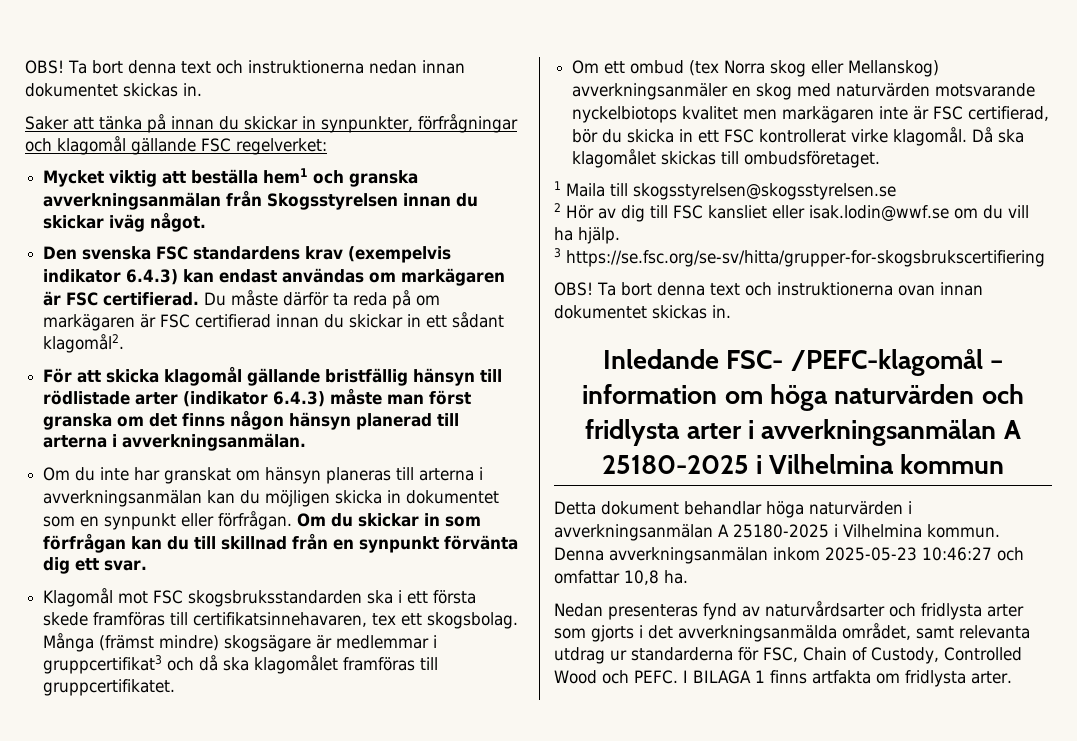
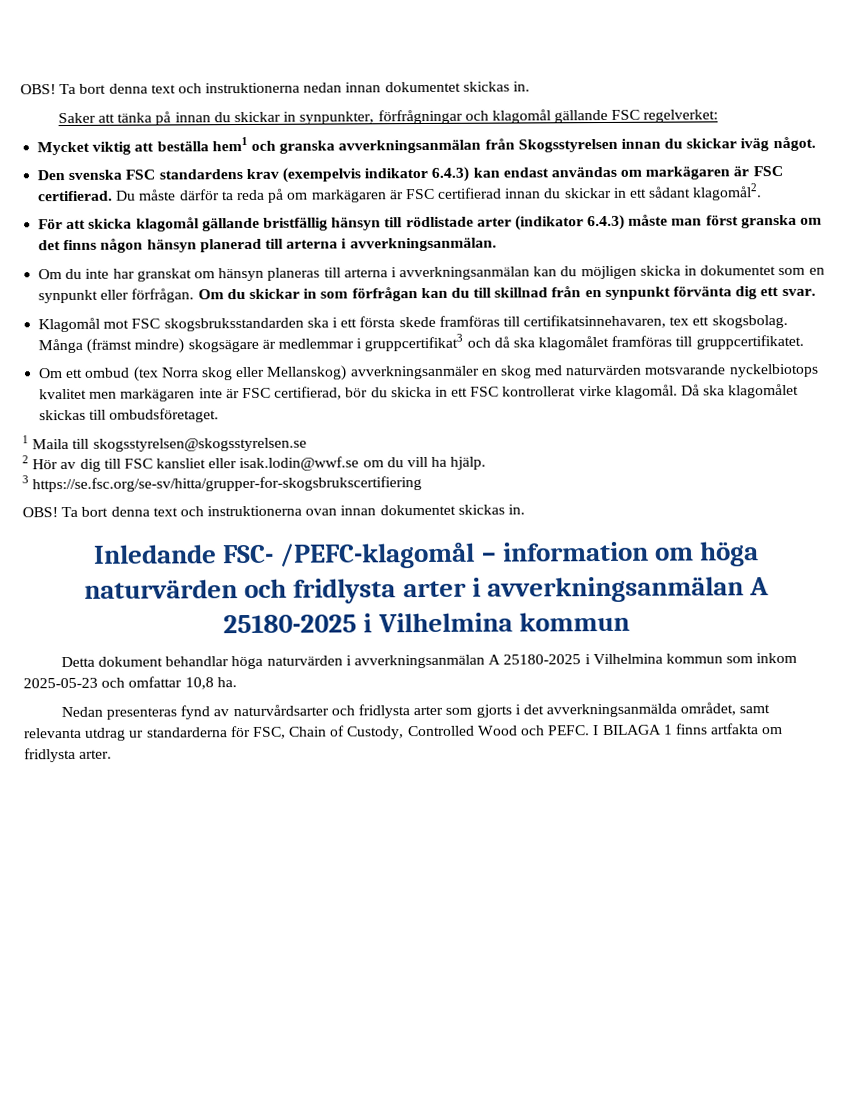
[927,524,1000,538] [554,547,768,564] kommun. Denna avverkningsanmälan -> [665,653,754,664] kommun som
[922,547,992,561] 10:46:27 -> (98, 683) none

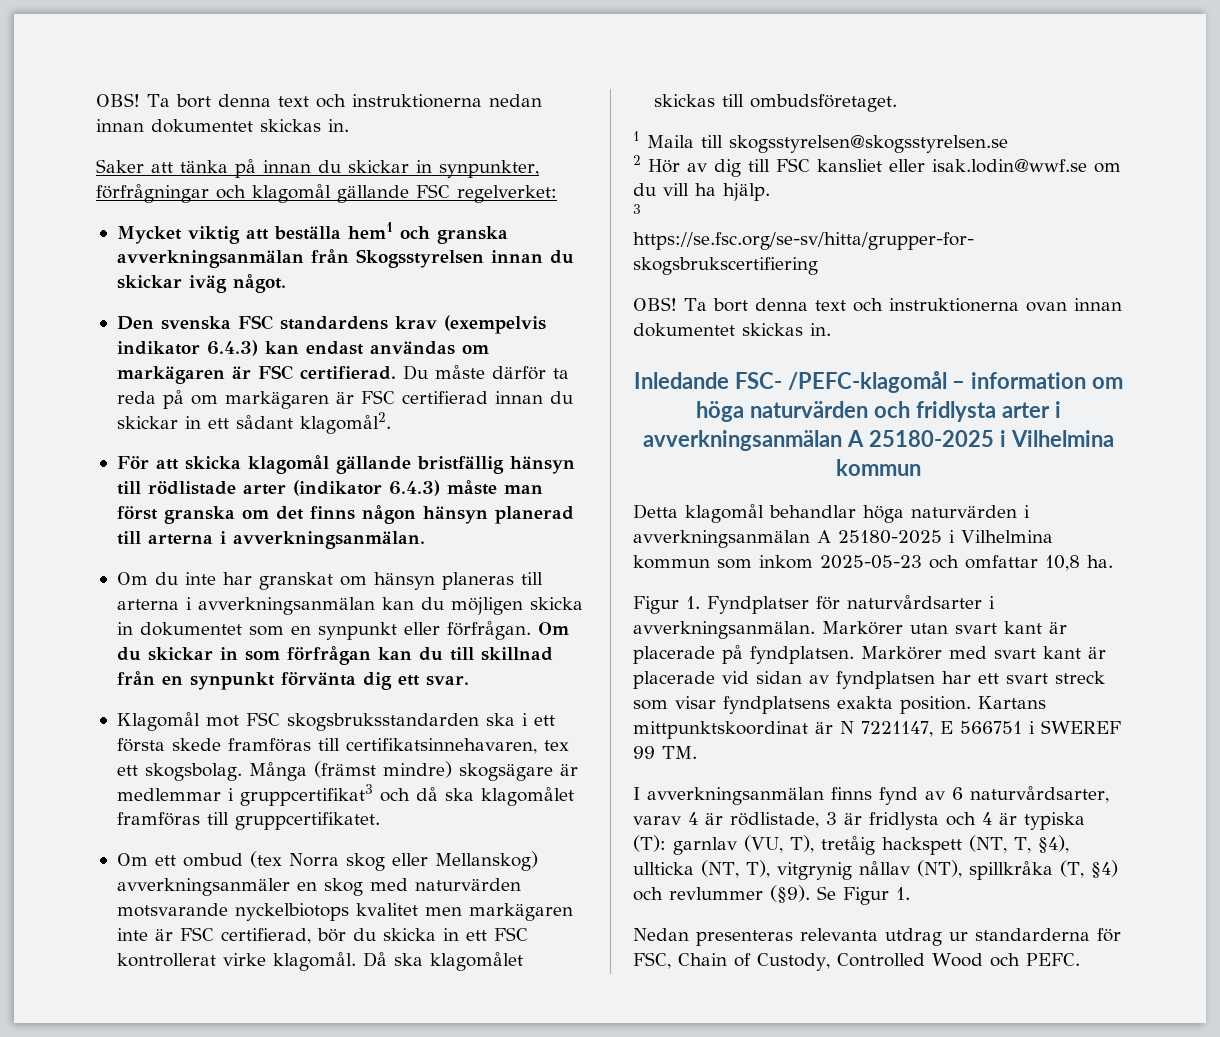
[98,656,164,667] dokument -> [685,504,764,523] klagomål
[60,702,771,720] Nedan presenteras fynd av naturvårdsarter och fridlysta arter som gjorts i det avverkningsanmälda området, samt -> [633,595,995,614] [633,621,1067,639] [633,645,1106,664] [633,671,1105,689] [633,696,1046,714] [633,720,1121,739] [633,746,697,759] [633,786,1109,805] [633,812,1085,830] [633,835,1069,855] [633,860,1118,880] [633,885,910,905] [633,928,793,946] Figur 1. Fyndplatser för naturvårdsarter i avverkningsanmälan. Markörer utan svart kant är placerade på fyndplatsen. Markörer med svart kant är placerade vid sidan av fyndplatsen har ett svart streck som visar fyndplatsens exakta position. Kartans mittpunktskoordinat är N 7221147, E 566751 i SWEREF 99 TM. // I avverkningsanmälan finns fynd av 6 naturvårdsarter, varav 4 är rödlistade, 3 är fridlysta och 4 är typiska (T): garnlav (VU, T), tretåig hackspett (NT, T, §4), ullticka (NT, T), vitgrynig nållav (NT), spillkråka (T, §4) och revlummer (§9). Se Figur 1. // Nedan presenteras
[592,723,784,736] [24,747,113,763] I BILAGA 1 finns artfakta om fridlysta arter. -> (1080, 959) none

